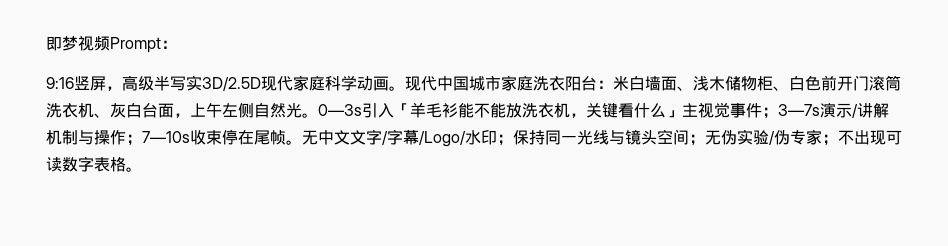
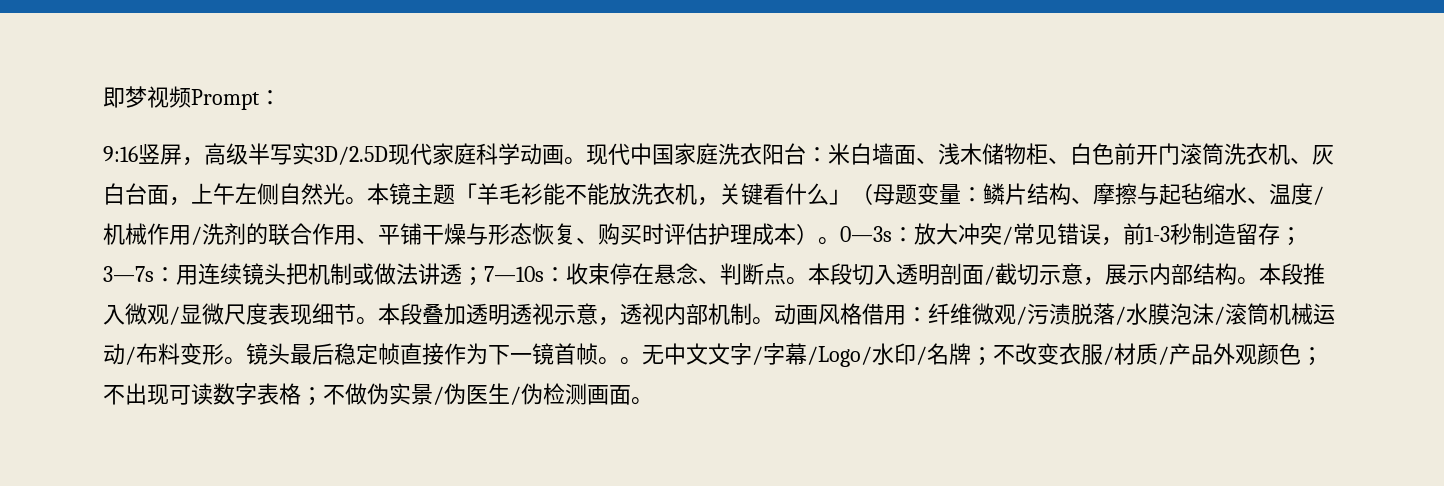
[469,75,501,91] 城市 -> (674, 154) none
[318,103,394,118] 0—3s引入 -> [367,183,455,205] 本镜主题
[682,102,889,119] [46,129,286,146] 主视觉事件；3—7s演示/讲解机制与操作；7—10s收束停在尾帧 -> [851,183,1324,205] [103,223,1302,246] [103,263,1325,286] [103,303,1335,326] [103,343,620,365] （母题变量：鳞片结构、摩擦与起毡缩水、温度/机械作用/洗剂的联合作用、平铺干燥与形态恢复、购买时评估护理成本）。0—3s：放大冲突/常见错误，前1-3秒制造留存；3—7s：用连续镜头把机制或做法讲透；7—10s：收束停在悬念、判断点。本段切入透明剖面/截切示意，展示内部结构。本段推入微观/显微尺度表现细节。本段叠加透明透视示意，透视内部机制。动画风格借用：纤维微观/污渍脱落/水膜泡沫/滚筒机械运动/布料变形。镜头最后稳定帧直接作为下一镜首帧。
[497,129,822,146] ；保持同一光线与镜头空间；无伪实验/伪专家 -> [916,343,1301,366] /名牌；不改变衣服/材质/产品外观颜色
(126, 164) none -> [301,383,631,406] ；不做伪实景/伪医生/伪检测画面

